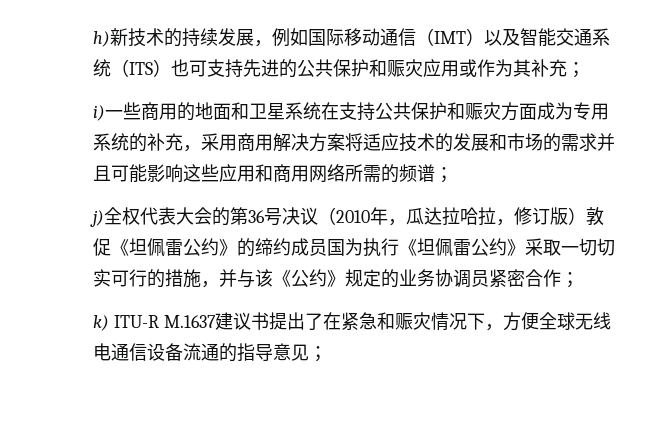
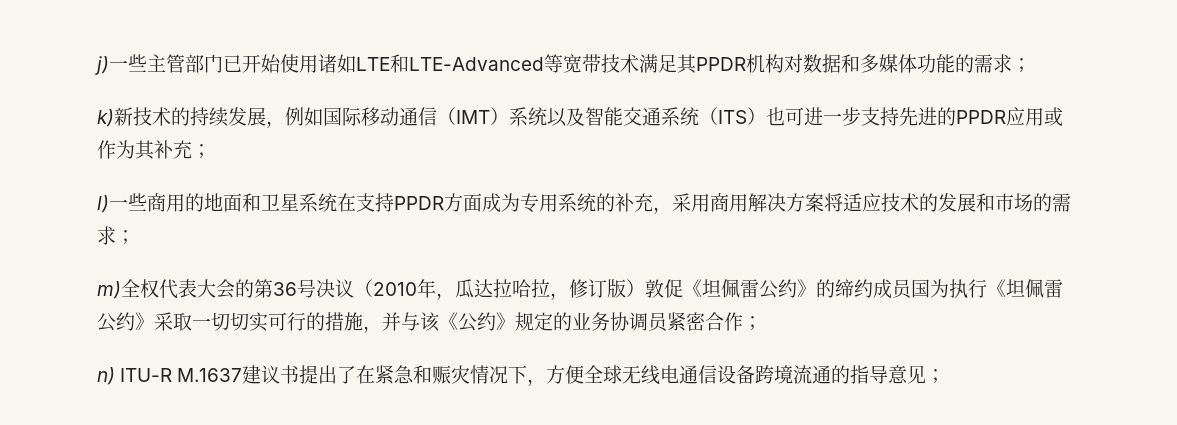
[93,31,110,47] h) -> [95,54,1031,75] [97,109,114,127] j)一些主管部门已开始使用诸如LTE和LTE-Advanced等宽带技术满足其PPDR机构对数据和多媒体功能的需求； // k)
(484, 37) none -> [509,107,547,126] 系统
(207, 68) none -> [804,107,861,126] 进一步
[297,59,423,77] 公共保护和赈灾 -> [956,110,1006,124] PPDR
[93,105,105,121] i) -> [97,195,109,213] l)
[375,102,501,120] 公共保护和赈灾 -> [394,196,444,210] PPDR
[597,133,615,151] [93,164,453,183] [90,210,104,227] 并且可能影响这些应用和商用网络所需的频谱； // j) -> [116,230,135,245] [97,281,121,299] ； // m)
[93,315,109,331] k) -> [97,367,115,385] n)
(183, 352) none -> [755,365,794,384] 跨境

